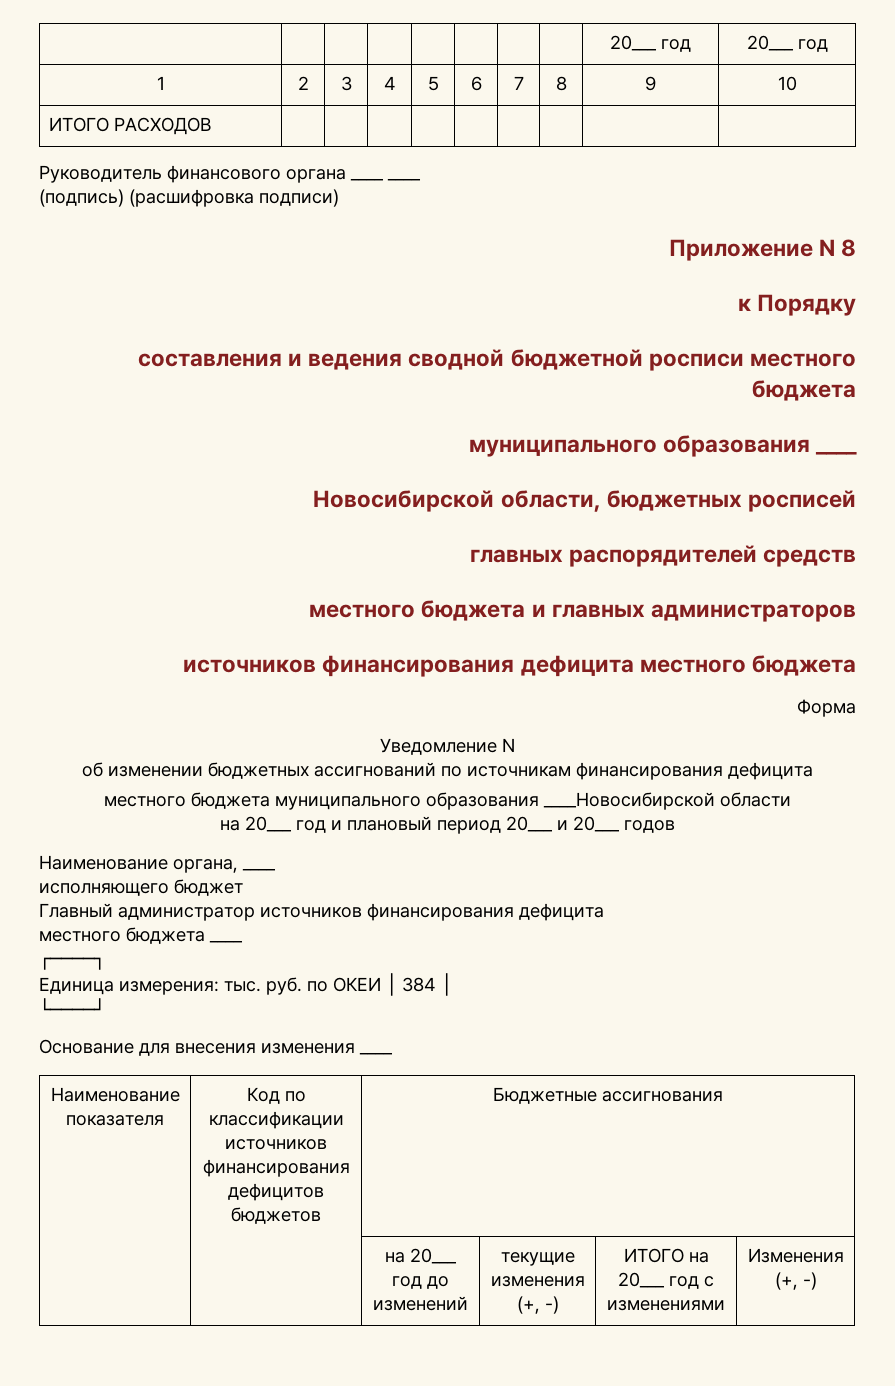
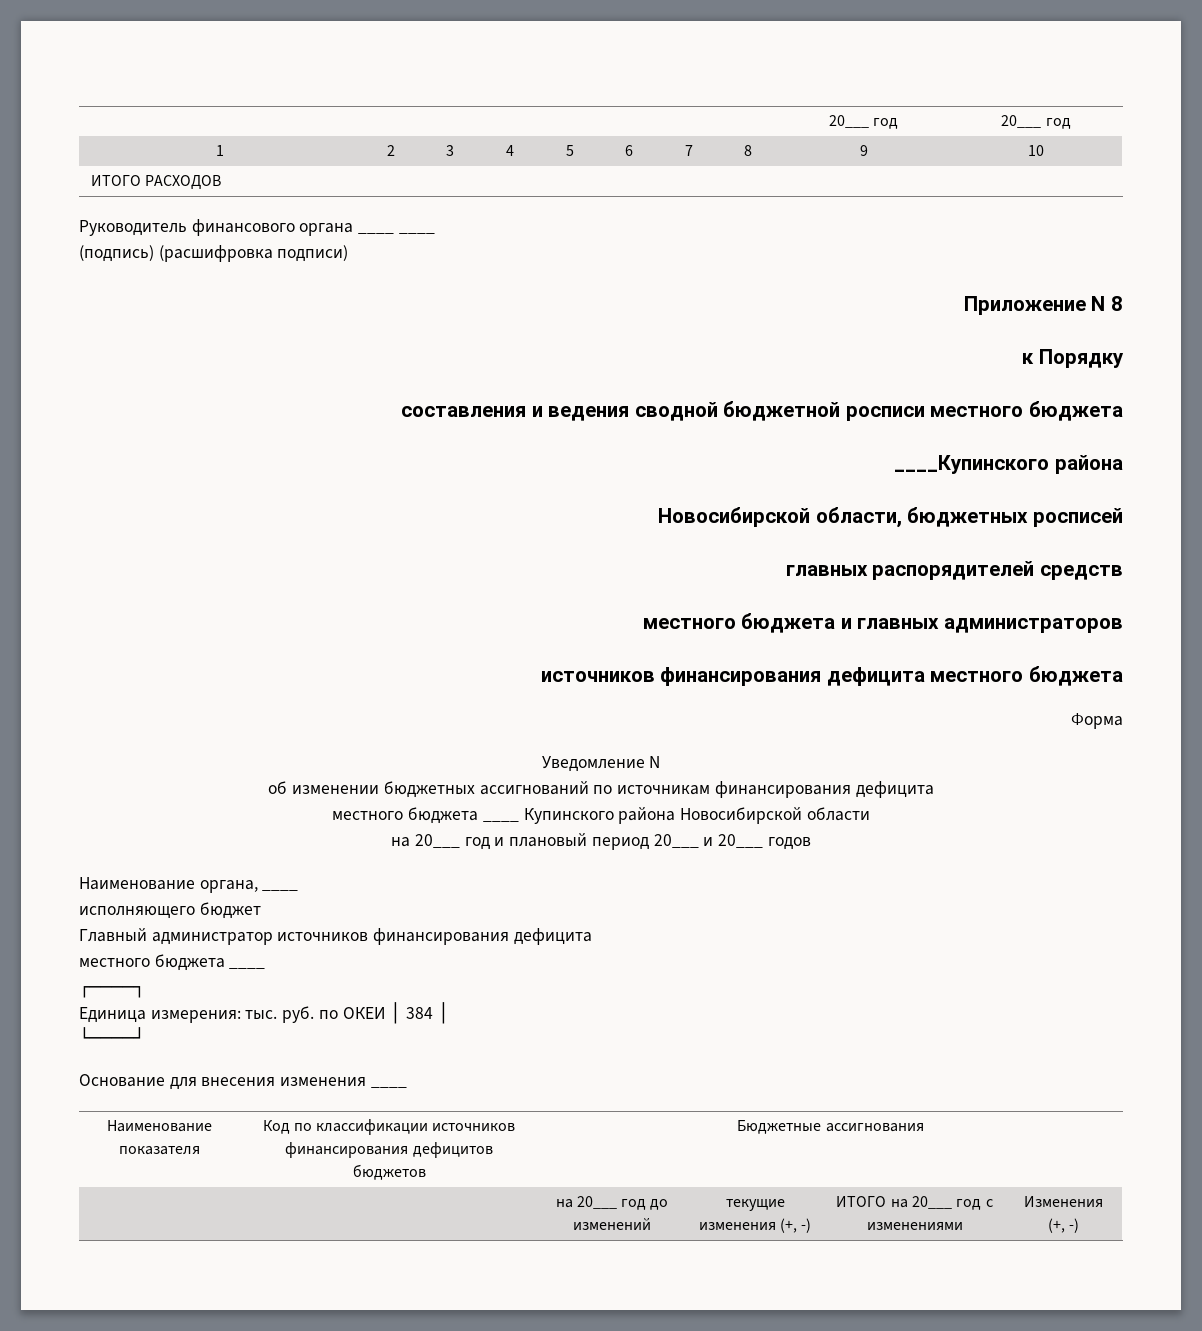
[468,435,857,457] муниципального образования ____ -> [894,455,1123,474] ____Купинского района
[275,792,715,810] муниципального образования ____Новосибирской -> [482,807,802,824] ____ Купинского района Новосибирской

